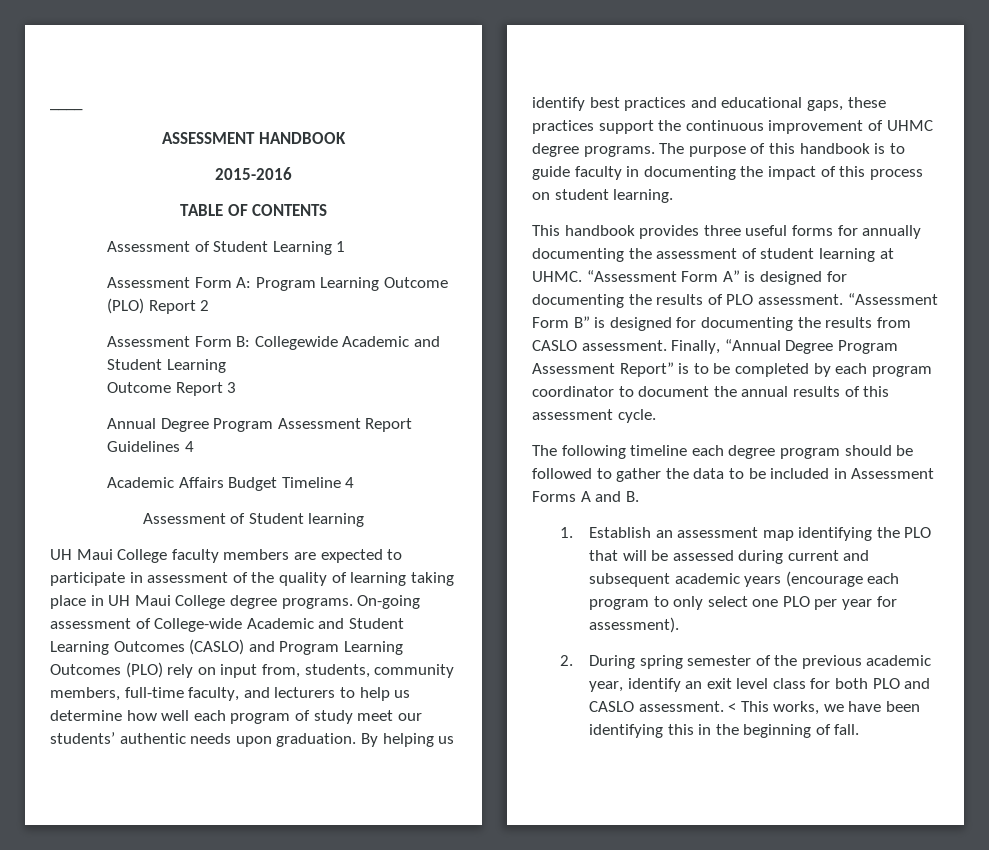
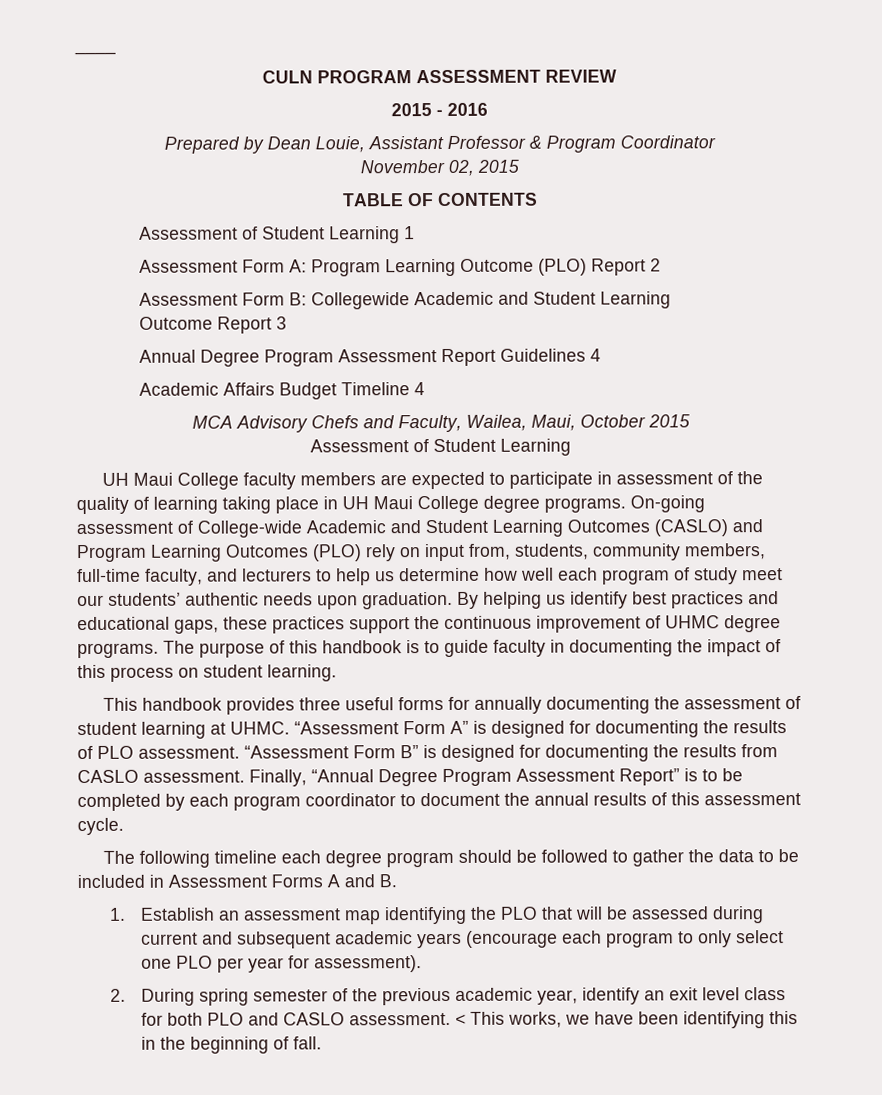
[162,132,346,144] [215,167,292,180] ASSESSMENT HANDBOOK // 2015-2016 -> [262,69,617,84] [391,102,488,117] [164,135,716,154] [360,159,519,176] CULN PROGRAM ASSESSMENT REVIEW // 2015 - 2016 // Prepared by Dean Louie, Assistant Professor & Program Coordinator // November 02, 2015
[142,513,365,527] // Assessment of Student learning -> [191,414,690,433] [310,438,571,456] // MCA Advisory Chefs and Faculty, Wailea, Maui, October 2015 // Assessment of Student Learning

